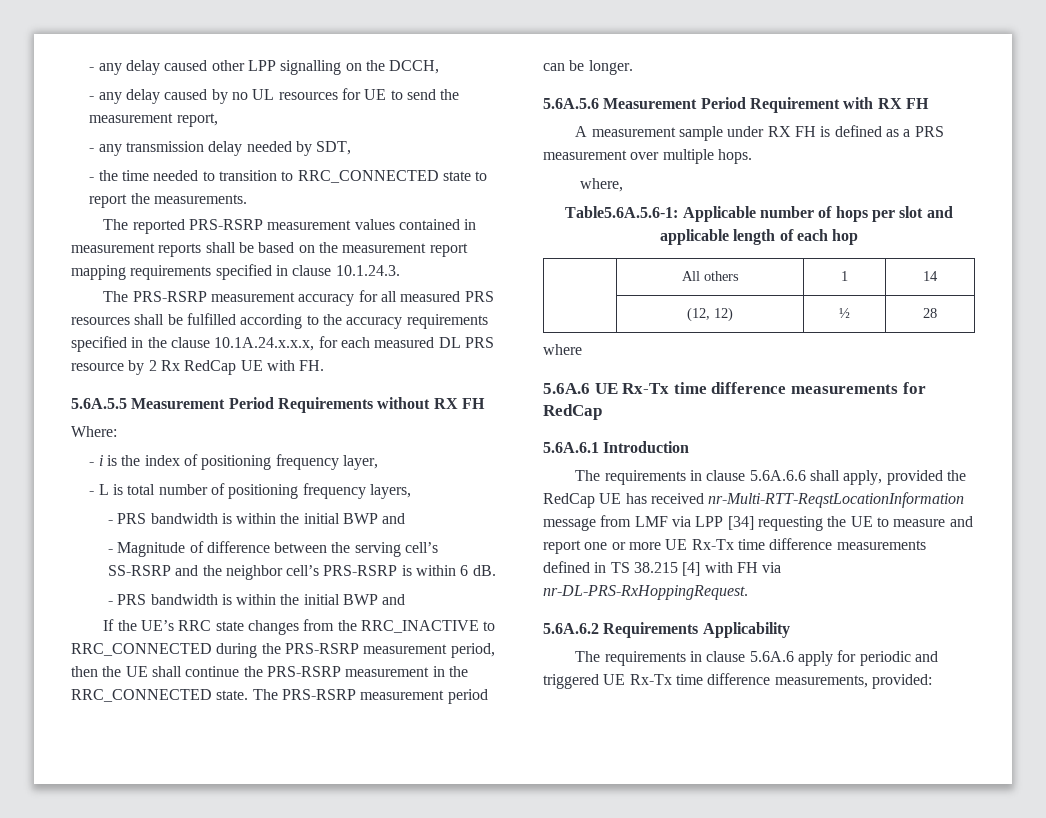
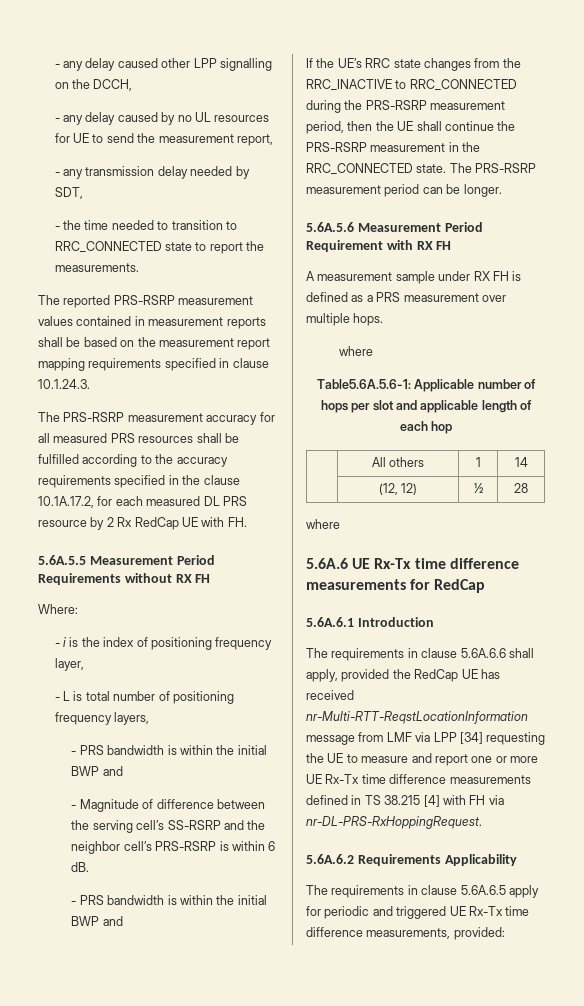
[214,337,315,351] 10.1A.24.x.x.x, -> [38,496,94,508] 10.1A.17.2,
[579,178,623,192] where, -> [339,346,374,356] where
[749,651,794,662] 5.6A.6 -> [460,885,506,895] 5.6A.6.5

